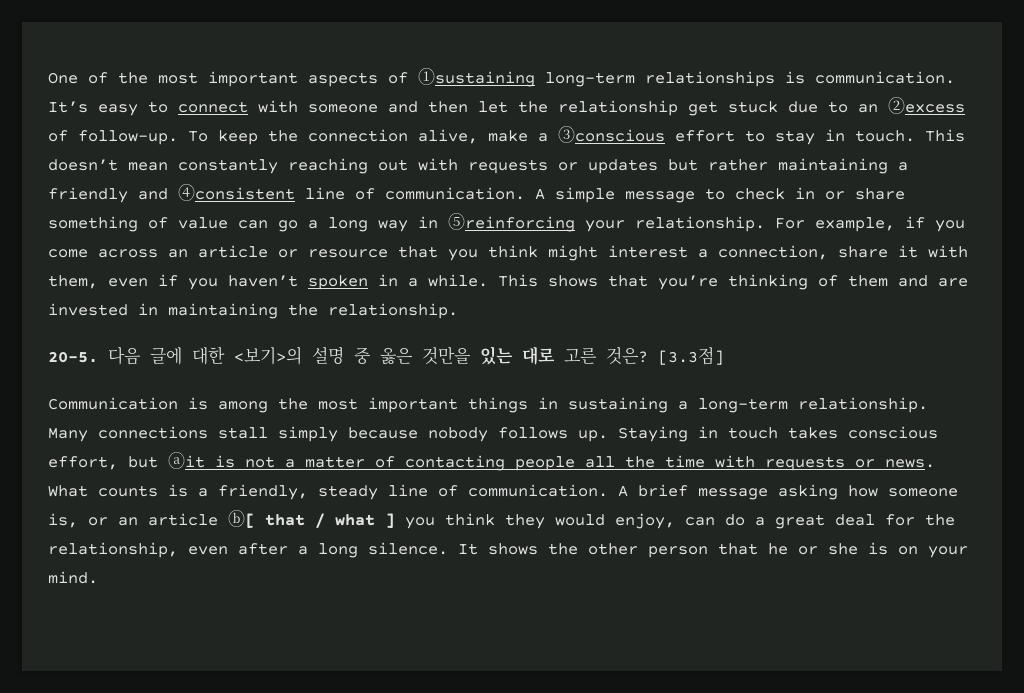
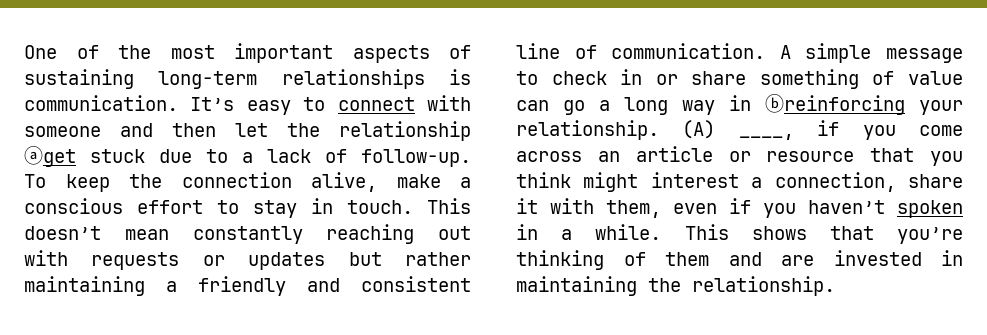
[418,68,535,87] ①sustaining -> [24,69,134,89] sustaining
[688,101,718,116] get -> [24,146,76,167] ⓐget
[858,97,965,114] an ②excess -> [242,149,311,163] a lack
[558,126,665,143] ③conscious -> [24,198,123,214] conscious
[178,184,295,201] ④consistent -> [361,276,471,292] consistent
[448,213,575,232] ⑤reinforcing -> [765,94,905,115] ⓑreinforcing
[775,217,895,232] For example, -> [682,120,794,140] (A) ____,
[48,346,724,365] [48,397,928,413] [48,426,938,442] [48,452,935,471] [48,484,958,500] [48,510,955,529] [48,542,968,558] [48,571,98,584] // 20-5. 다음 글에 대한 <보기>의 설명 중 옳은 것만을 있는 대로 고른 것은? [3.3점] // Communication is among the most important things in sustaining a long-term relationship. Many connections stall simply because nobody follows up. Staying in touch takes conscious effort, but ⓐit is not a matter of contacting people all the time with requests or news. What counts is a friendly, steady line of communication. A brief message asking how someone is, or an article ⓑ[ that / what ] you think they would enjoy, can do a great deal for the relationship, even after a long silence. It shows the other person that he or she is on your mind. -> (835, 286) none

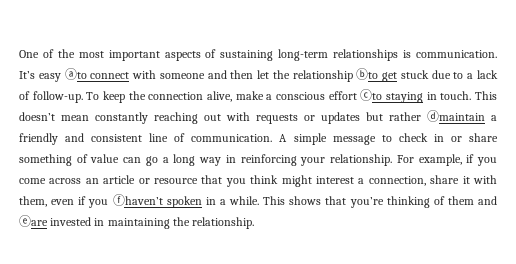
[303,97,326,111] to -> [64,68,87,80] ⓐto
[24,146,76,167] ⓐget -> [356,68,398,82] ⓑto get
[217,200,297,218] to stay -> [360,89,424,103] ⓒto staying
[24,276,145,296] maintaining -> [427,110,485,122] ⓓmaintain
[765,94,905,115] ⓑreinforcing -> [240,154,297,166] reinforcing
[682,120,794,140] (A) ____, -> [396,154,462,166] For example,
[808,200,885,214] haven’t -> [112,194,163,206] ⓕhaven’t
[781,255,814,266] are -> [19,215,48,227] ⓔare

